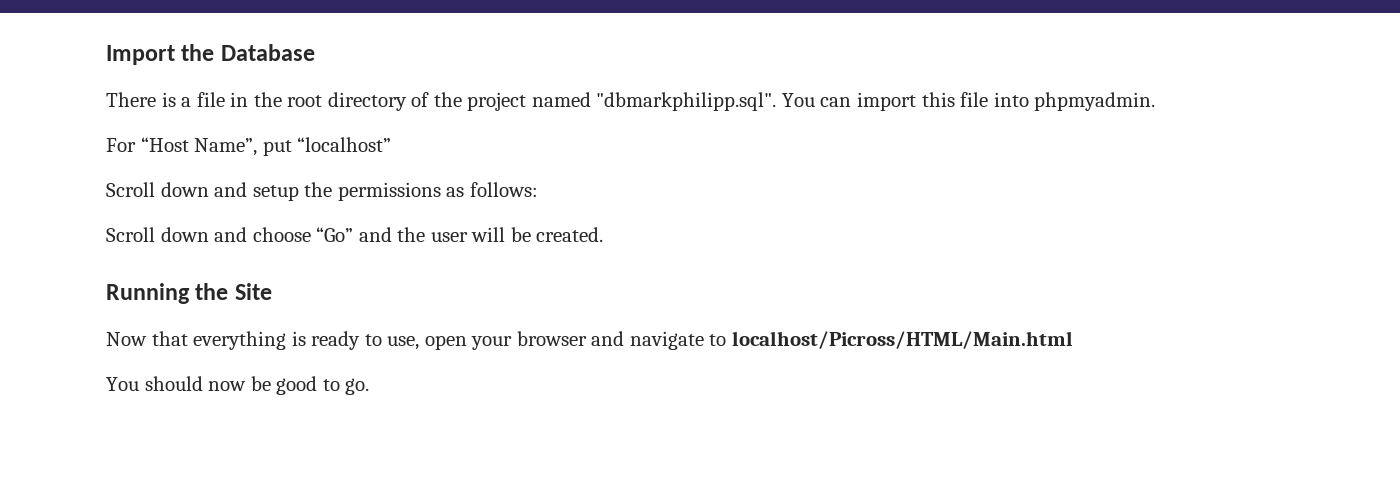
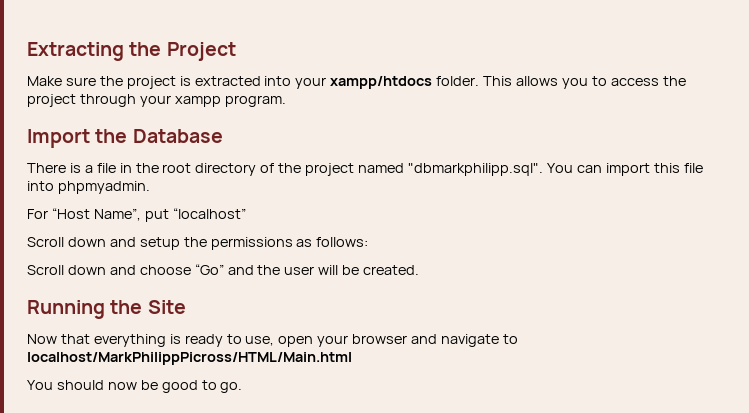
(106, 55) none -> [27,42,236,61] [27,76,686,89] [27,94,286,107] Extracting the Project // Make sure the project is extracted into your xampp/htdocs folder. This allows you to access the project through your xampp program. //
[731,331,1073,349] localhost/Picross/HTML/Main.html -> [27,352,352,365] localhost/MarkPhilippPicross/HTML/Main.html

